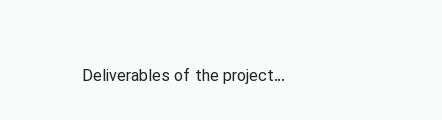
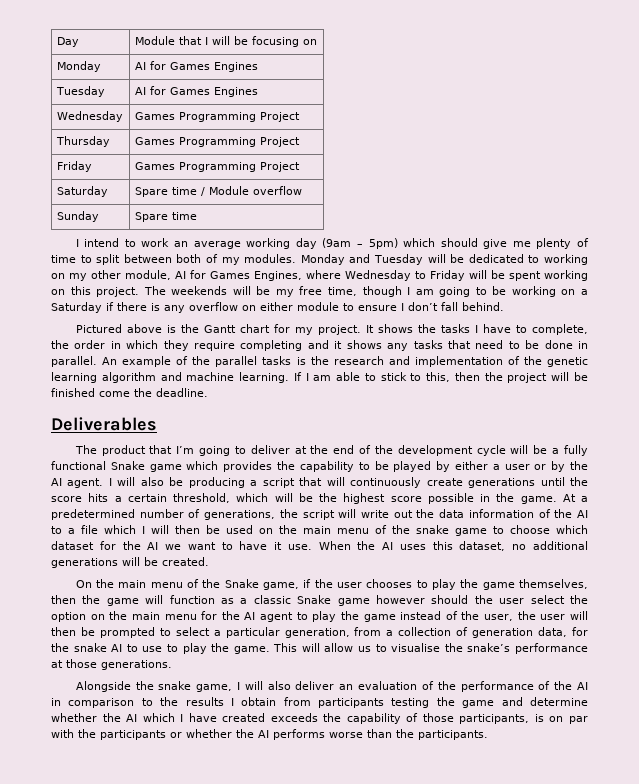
[82,67,285,84] Deliverables of the project… -> [56,37,79,47] [134,36,317,47] [56,61,101,72] [134,61,258,72] [55,86,105,97] [134,86,258,97] [56,111,123,122] [134,112,300,122] [55,136,110,147] [134,137,300,147] [56,161,92,172] [134,162,300,172] [56,186,108,197] [134,186,302,197] [56,211,99,222] [134,212,197,222] [75,238,589,249] [51,254,589,265] [51,270,588,281] [51,286,588,297] [51,302,504,313] [75,324,588,335] [51,340,589,351] [51,356,588,367] [51,372,588,383] [51,388,208,397] [51,417,157,431] [74,445,589,456] [51,461,588,472] [51,477,588,488] [51,493,588,504] [51,509,589,520] [51,525,588,536] [51,541,588,551] [51,557,209,568] [75,579,588,590] [51,595,588,606] [51,611,589,622] [51,627,589,638] [51,643,588,654] [51,659,172,670] [75,681,588,692] [51,697,588,708] [51,713,589,724] [51,729,488,740] Day | Module that I will be focusing on // Monday | AI for Games Engines // Tuesday | AI for Games Engines // Wednesday | Games Programming Project // Thursday | Games Programming Project // Friday | Games Programming Project // Saturday | Spare time / Module overflow // Sunday | Spare time // I intend to work an average working day (9am – 5pm) which should give me plenty of time to split between both of my modules. Monday and Tuesday will be dedicated to working on my other module, AI for Games Engines, where Wednesday to Friday will be spent working on this project. The weekends will be my free time, though I am going to be working on a Saturday if there is any overflow on either module to ensure I don’t fall behind. // Pictured above is the Gantt chart for my project. It shows the tasks I have to complete, the order in which they require completing and it shows any tasks that need to be done in parallel. An example of the parallel tasks is the research and implementation of the genetic learning algorithm and machine learning. If I am able to stick to this, then the project will be finished come the deadline. // Deliverables // The product that I’m going to deliver at the end of the development cycle will be a fully functional Snake game which provides the capability to be played by either a user or by the AI agent. I will also be producing a script that will continuously create generations until the score hits a certain threshold, which will be the highest score possible in the game. At a predetermined number of generations, the script will write out the data information of the AI to a file which I will then be used on the main menu of the snake game to choose which dataset for the AI we want to have it use. When the AI uses this dataset, no additional generations will be created. // On the main menu of the Snake game, if the user chooses to play the game themselves, then the game will function as a classic Snake game however should the user select the option on the main menu for the AI agent to play the game instead of the user, the user will then be prompted to select a particular generation, from a collection of generation data, for the snake AI to use to play the game. This will allow us to visualise the snake’s performance at those generations. // Alongside the snake game, I will also deliver an evaluation of the performance of the AI in comparison to the results I obtain from participants testing the game and determine whether the AI which I have created exceeds the capability of those participants, is on par with the participants or whether the AI performs worse than the participants.

